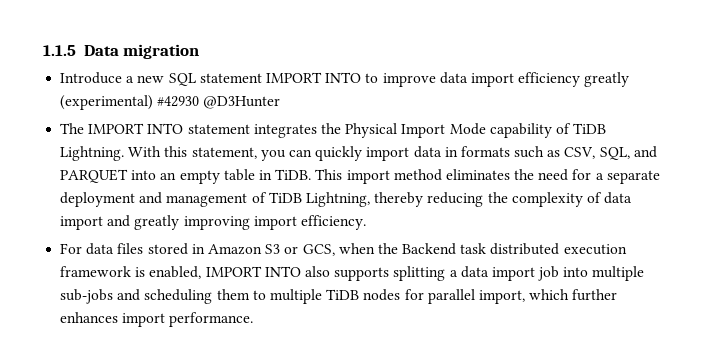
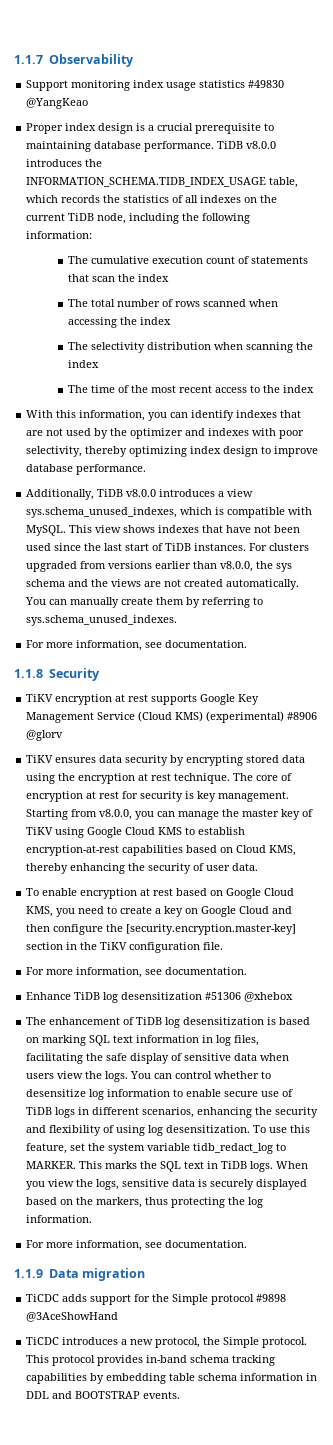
[43,44,200,59] [60,72,630,87] [60,95,281,110] [60,123,607,138] [60,146,657,161] [60,169,660,184] [60,192,633,207] [60,215,366,230] [60,243,627,256] [60,266,645,281] [60,289,618,304] [60,312,254,327] 1.1.5 Data migration // Introduce a new SQL statement IMPORT INTO to improve data import efficiency greatly (experimental) #42930 @D3Hunter // The IMPORT INTO statement integrates the Physical Import Mode capability of TiDB Lightning. With this statement, you can quickly import data in formats such as CSV, SQL, and PARQUET into an empty table in TiDB. This import method eliminates the need for a separate deployment and management of TiDB Lightning, thereby reducing the complexity of data import and greatly improving import efficiency. // For data files stored in Amazon S3 or GCS, when the Backend task distributed execution framework is enabled, IMPORT INTO also supports splitting a data import job into multiple sub-jobs and scheduling them to multiple TiDB nodes for parallel import, which further enhances import performance. -> [14,54,134,67] [26,80,285,91] [26,98,89,109] [26,123,275,134] [26,141,277,152] [26,159,103,167] [26,177,299,188] [26,195,278,203] [26,213,251,224] [26,231,93,239] [67,256,308,264] [67,274,169,282] [67,299,278,307] [67,317,171,328] [67,342,313,353] [67,360,99,368] [67,385,314,393] [26,410,302,421] [26,428,305,439] [26,446,319,457] [26,464,147,475] [26,489,254,500] [26,507,313,518] [26,525,301,536] [26,543,310,551] [26,561,293,572] [26,579,300,590] [25,597,264,608] [26,615,178,626] [26,640,248,651] [14,668,100,681] [26,694,260,705] [26,711,318,723] [26,730,64,741] [26,755,306,766] [26,773,293,784] [26,791,290,802] [26,809,314,820] [26,827,246,838] [26,845,297,856] [26,863,259,874] [26,888,295,899] [26,906,293,917] [26,924,297,935] [26,942,224,953] [26,967,248,978] [26,992,294,1003] [26,1017,311,1028] [26,1035,260,1046] [26,1053,290,1064] [26,1071,272,1082] [26,1089,294,1100] [26,1107,319,1118] [26,1125,311,1136] [26,1143,287,1154] [26,1161,309,1172] [26,1179,308,1190] [26,1197,264,1208] [26,1215,93,1223] [26,1240,248,1251] [14,1268,145,1281] [26,1294,287,1305] [26,1312,119,1322] [26,1337,308,1348] [26,1355,276,1366] [26,1373,318,1384] [26,1391,181,1399] 1.1.7 Observability // Support monitoring index usage statistics #49830 @YangKeao // Proper index design is a crucial prerequisite to maintaining database performance. TiDB v8.0.0 introduces the INFORMATION_SCHEMA.TIDB_INDEX_USAGE table, which records the statistics of all indexes on the current TiDB node, including the following information: // The cumulative execution count of statements that scan the index // The total number of rows scanned when accessing the index // The selectivity distribution when scanning the index // The time of the most recent access to the index // With this information, you can identify indexes that are not used by the optimizer and indexes with poor selectivity, thereby optimizing index design to improve database performance. // Additionally, TiDB v8.0.0 introduces a view sys.schema_unused_indexes, which is compatible with MySQL. This view shows indexes that have not been used since the last start of TiDB instances. For clusters upgraded from versions earlier than v8.0.0, the sys schema and the views are not created automatically. You can manually create them by referring to sys.schema_unused_indexes. // For more information, see documentation. // 1.1.8 Security // TiKV encryption at rest supports Google Key Management Service (Cloud KMS) (experimental) #8906 @glorv // TiKV ensures data security by encrypting stored data using the encryption at rest technique. The core of encryption at rest for security is key management. Starting from v8.0.0, you can manage the master key of TiKV using Google Cloud KMS to establish encryption-at-rest capabilities based on Cloud KMS, thereby enhancing the security of user data. // To enable encryption at rest based on Google Cloud KMS, you need to create a key on Google Cloud and then configure the [security.encryption.master-key] section in the TiKV configuration file. // For more information, see documentation. // Enhance TiDB log desensitization #51306 @xhebox // The enhancement of TiDB log desensitization is based on marking SQL text information in log files, facilitating the safe display of sensitive data when users view the logs. You can control whether to desensitize log information to enable secure use of TiDB logs in different scenarios, enhancing the security and flexibility of using log desensitization. To use this feature, set the system variable tidb_redact_log to MARKER. This marks the SQL text in TiDB logs. When you view the logs, sensitive data is securely displayed based on the markers, thus protecting the log information. // For more information, see documentation. // 1.1.9 Data migration // TiCDC adds support for the Simple protocol #9898 @3AceShowHand // TiCDC introduces a new protocol, the Simple protocol. This protocol provides in-band schema tracking capabilities by embedding table schema information in DDL and BOOTSTRAP events.

